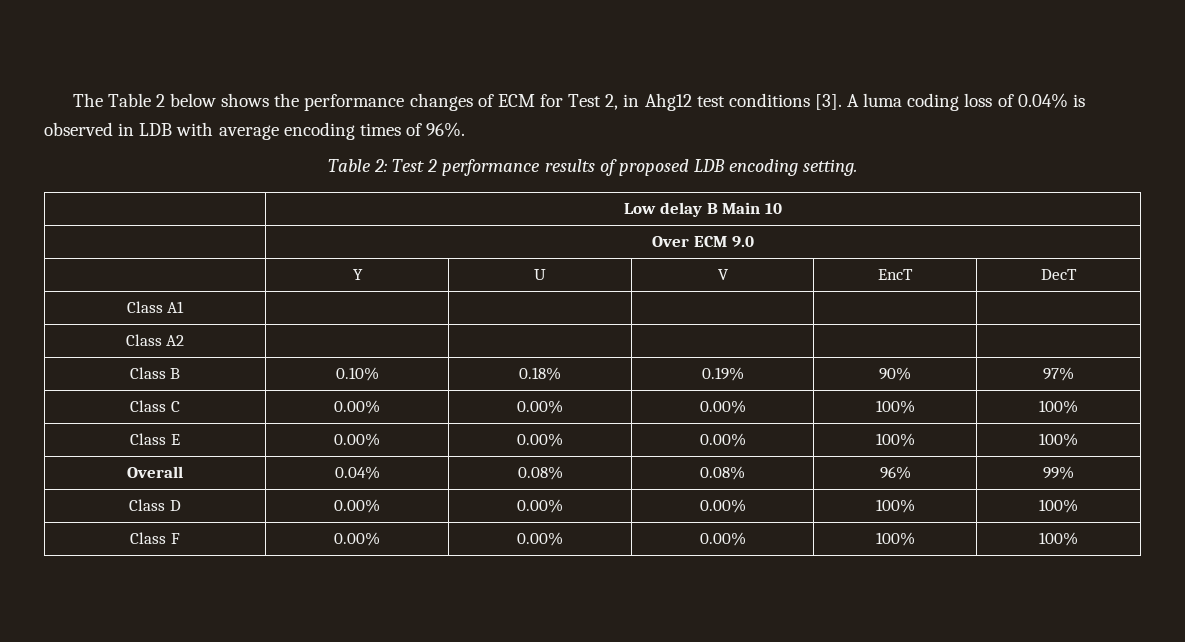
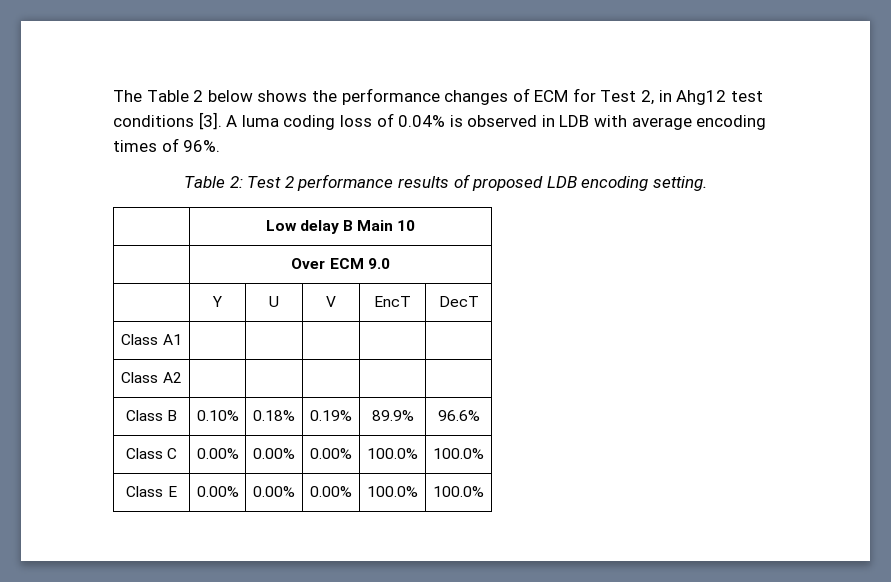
[878,367,911,381] [1043,367,1074,381] 90% | 97% -> [371,410,414,421] [437,410,480,421] 89.9% | 96.6%
[875,400,915,414] [1039,400,1078,414] 100% | 100% -> [367,448,418,459] [433,448,484,459] 100.0% | 100.0%
[875,433,915,447] [1039,433,1078,447] [127,466,183,478] [334,466,380,480] [517,466,563,480] [699,466,745,480] [879,466,911,480] [1043,466,1074,480] [129,499,181,511] [334,499,380,513] [517,499,563,513] [699,499,746,513] [875,499,915,513] [1039,499,1078,513] [130,532,180,544] [334,532,380,546] [517,532,563,546] [699,532,746,546] [875,532,915,546] [1039,532,1078,546] 100% | 100% // Overall | 0.04% | 0.08% | 0.08% | 96% | 99% // Class D | 0.00% | 0.00% | 0.00% | 100% | 100% // Class F | 0.00% | 0.00% | 0.00% | 100% | 100% -> [367,486,418,497] [433,486,484,497] 100.0% | 100.0%

